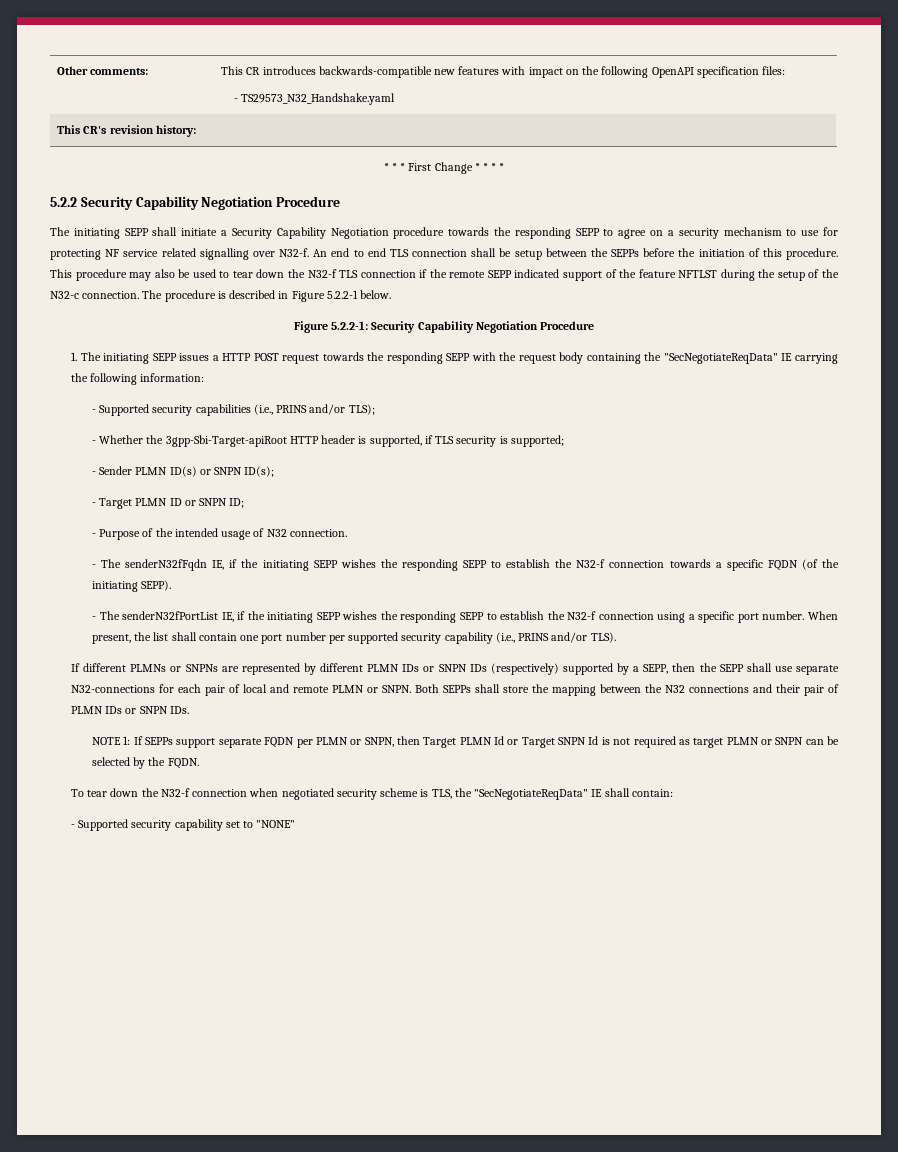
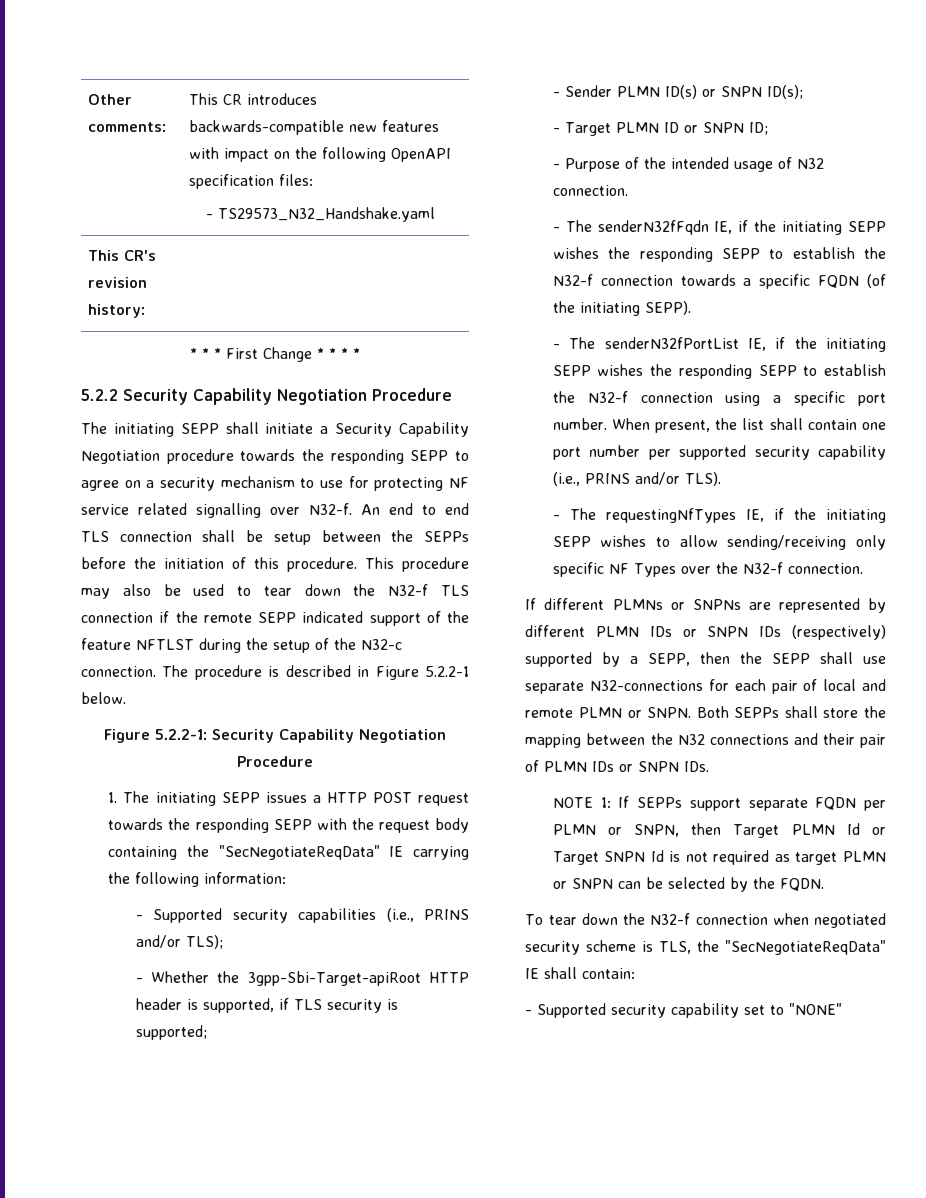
(616, 637) none -> [552,508,886,523] [552,535,886,550] [552,562,863,577] // - The requestingNfTypes IE, if the initiating SEPP wishes to allow sending/receiving only specific NF Types over the N32-f connection.

